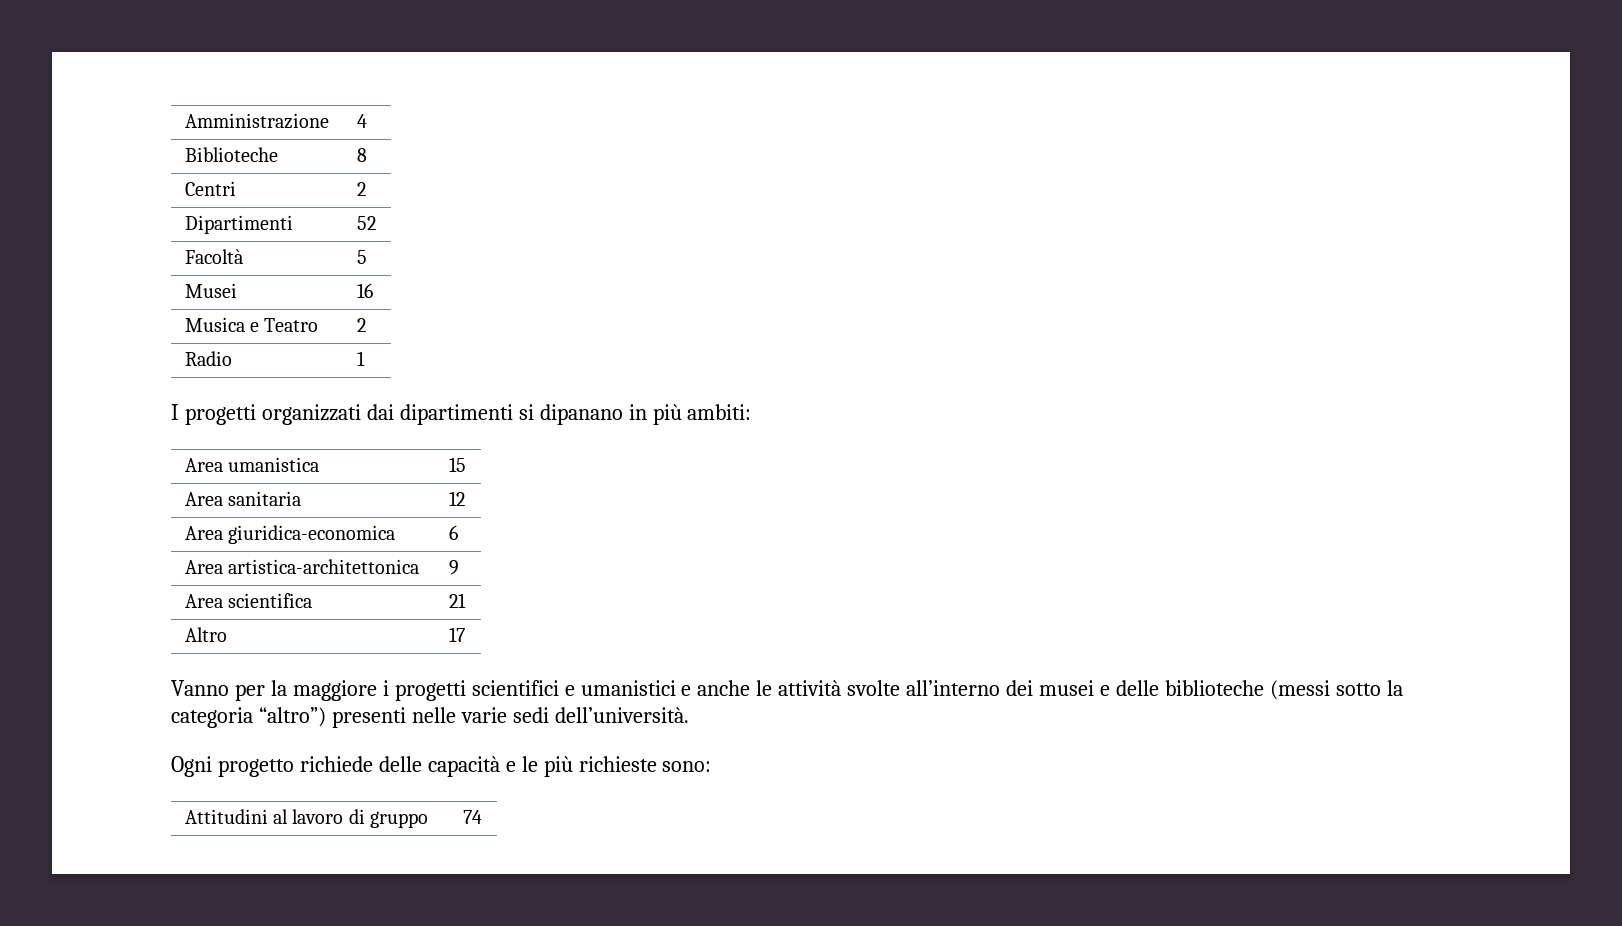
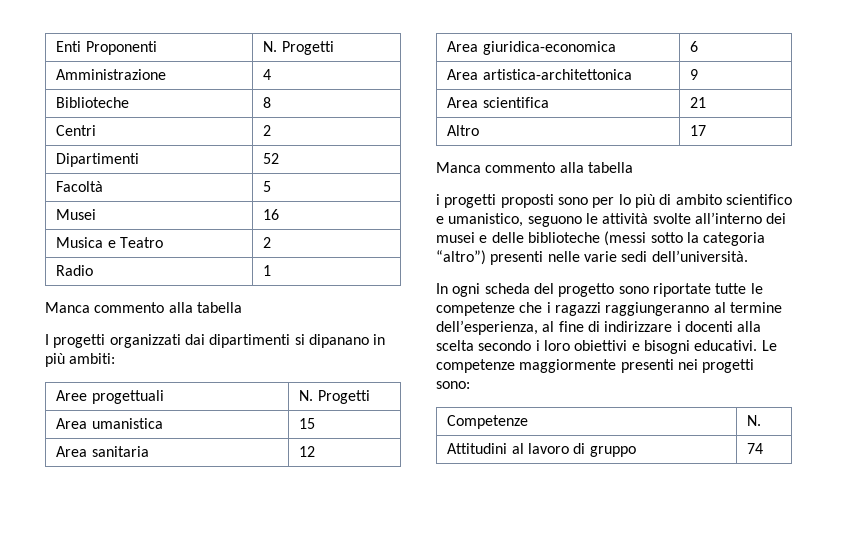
(184, 121) none -> [56,41,157,55] [263,41,334,55] Enti Proponenti | N. Progetti //
(365, 358) none -> [45,302,242,313] // Manca commento alla tabella
(752, 412) none -> [56,390,164,404] [299,390,370,404] // Aree progettuali | N. Progetti
[171,680,751,701] Vanno per la maggiore i progetti scientifici e umanistici e anche -> [436,162,633,173] [436,194,792,208] [436,213,582,227] Manca commento alla tabella // i progetti proposti sono per lo più di ambito scientifico e umanistico, seguono
[171,756,657,777] Ogni progetto richiede delle capacità e le più richieste -> [436,283,763,297] [436,302,782,316] [436,320,762,335] [436,340,777,354] [436,359,755,373] In ogni scheda del progetto sono riportate tutte le competenze che i ragazzi raggiungeranno al termine dell’esperienza, al fine di indirizzare i docenti alla scelta secondo i loro obiettivi e bisogni educativi. Le competenze maggiormente presenti nei progetti
(712, 766) none -> [447,415,529,429] [747,415,762,426] // Competenze | N.

